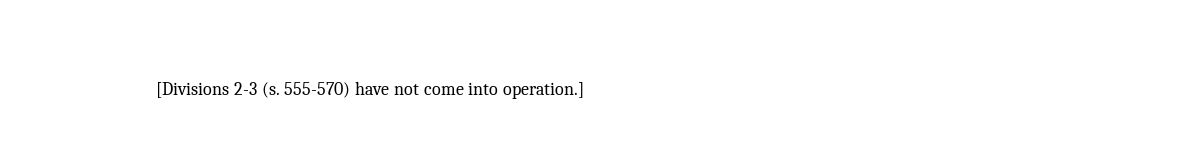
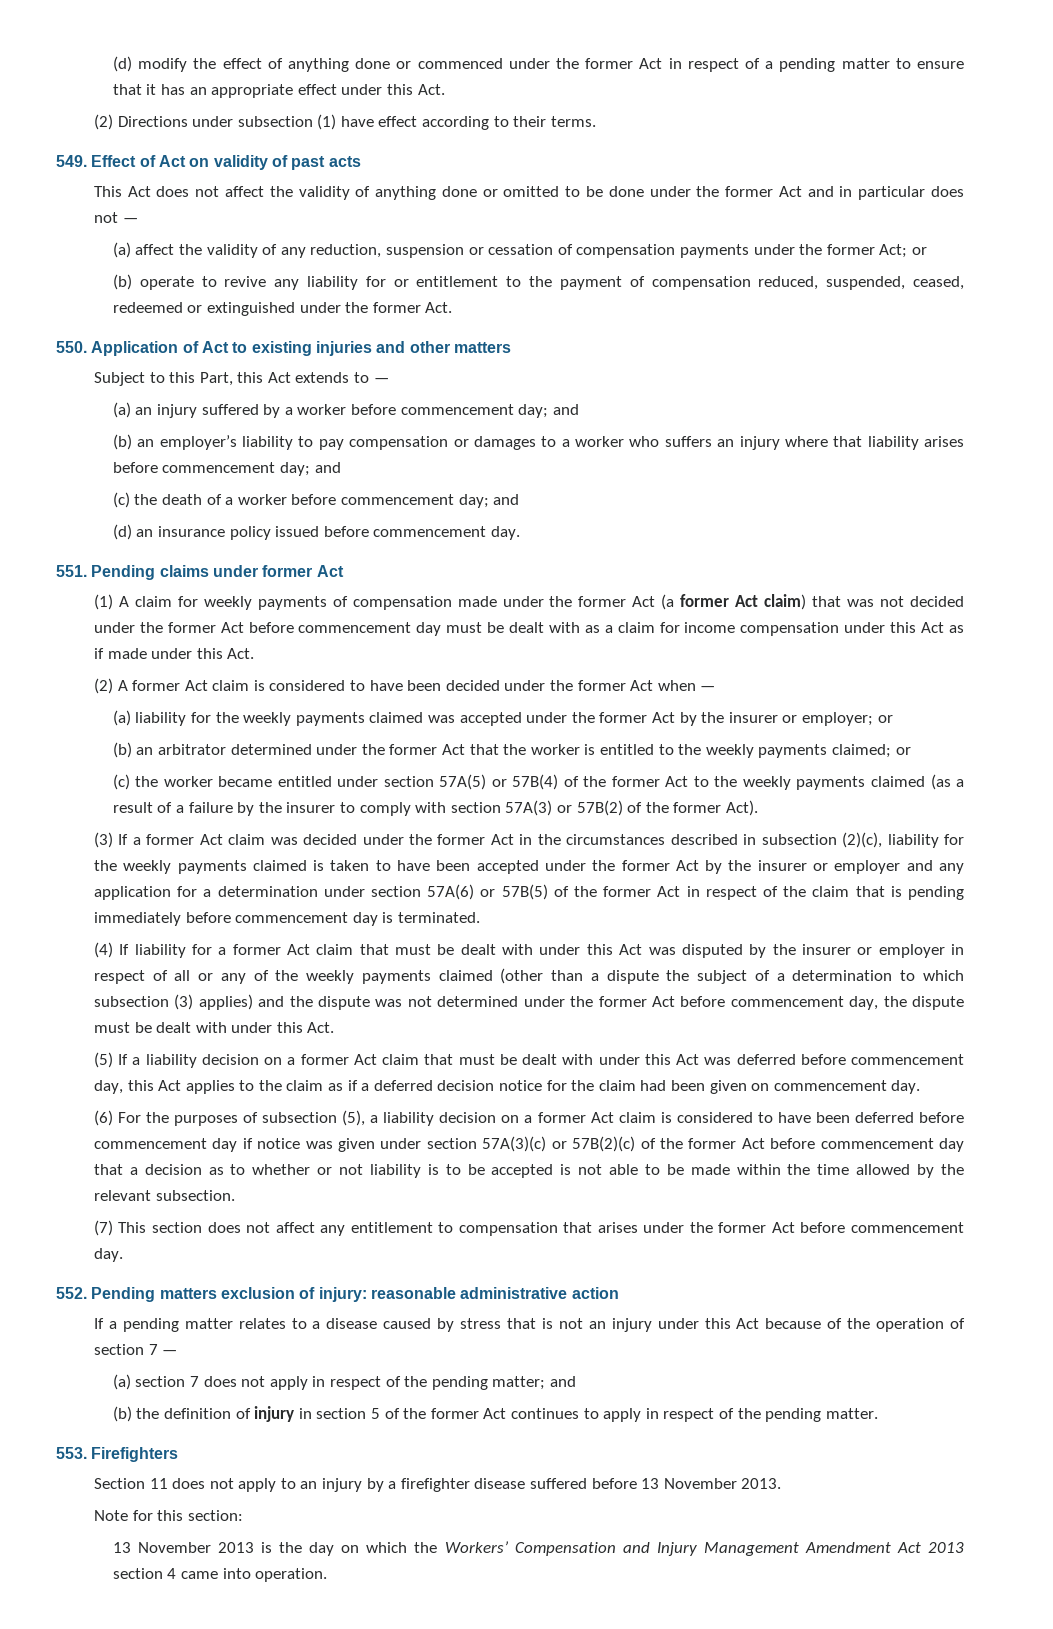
[156,81,584,99] [Divisions 2-3 (s. 555-570) have not come into operation.] -> [112,56,965,72] [112,84,445,98] [93,114,596,130] [56,155,361,170] [93,186,965,200] [93,212,138,223] [112,242,927,258] [112,274,965,290] [112,302,453,316] [56,341,511,356] [93,372,389,386] [112,402,579,418] [112,434,965,450] [112,462,341,476] [112,492,520,508] [112,524,521,540] [56,565,344,580] [93,594,964,610] [93,622,964,636] [93,648,255,659] [93,678,716,694] [112,710,893,726] [112,742,911,758] [112,774,964,790] [112,800,758,816] [93,832,964,848] [93,860,964,874] [93,884,964,900] [93,912,480,926] [93,942,964,958] [93,968,965,984] [93,994,964,1010] [93,1022,335,1033] [93,1052,965,1068] [93,1080,921,1094] [93,1110,964,1126] [93,1136,964,1152] [93,1164,965,1178] [93,1190,235,1201] [93,1220,964,1236] [93,1248,123,1262] [56,1287,619,1302] [93,1318,965,1332] [93,1344,178,1355] [112,1374,576,1390] [112,1406,878,1422] [56,1447,179,1462] [93,1478,782,1492] [93,1510,243,1521] [112,1541,965,1556] [112,1568,328,1582] (d) modify the effect of anything done or commenced under the former Act in respect of a pending matter to ensure that it has an appropriate effect under this Act. // (2) Directions under subsection (1) have effect according to their terms. // 549. Effect of Act on validity of past acts // This Act does not affect the validity of anything done or omitted to be done under the former Act and in particular does not — // (a) affect the validity of any reduction, suspension or cessation of compensation payments under the former Act; or // (b) operate to revive any liability for or entitlement to the payment of compensation reduced, suspended, ceased, redeemed or extinguished under the former Act. // 550. Application of Act to existing injuries and other matters // Subject to this Part, this Act extends to — // (a) an injury suffered by a worker before commencement day; and // (b) an employer’s liability to pay compensation or damages to a worker who suffers an injury where that liability arises before commencement day; and // (c) the death of a worker before commencement day; and // (d) an insurance policy issued before commencement day. // 551. Pending claims under former Act // (1) A claim for weekly payments of compensation made under the former Act (a former Act claim) that was not decided under the former Act before commencement day must be dealt with as a claim for income compensation under this Act as if made under this Act. // (2) A former Act claim is considered to have been decided under the former Act when — // (a) liability for the weekly payments claimed was accepted under the former Act by the insurer or employer; or // (b) an arbitrator determined under the former Act that the worker is entitled to the weekly payments claimed; or // (c) the worker became entitled under section 57A(5) or 57B(4) of the former Act to the weekly payments claimed (as a result of a failure by the insurer to comply with section 57A(3) or 57B(2) of the former Act). // (3) If a former Act claim was decided under the former Act in the circumstances described in subsection (2)(c), liability for the weekly payments claimed is taken to have been accepted under the former Act by the insurer or employer and any application for a determination under section 57A(6) or 57B(5) of the former Act in respect of the claim that is pending immediately before commencement day is terminated. // (4) If liability for a former Act claim that must be dealt with under this Act was disputed by the insurer or employer in respect of all or any of the weekly payments claimed (other than a dispute the subject of a determination to which subsection (3) applies) and the dispute was not determined under the former Act before commencement day, the dispute must be dealt with under this Act. // (5) If a liability decision on a former Act claim that must be dealt with under this Act was deferred before commencement day, this Act applies to the claim as if a deferred decision notice for the claim had been given on commencement day. // (6) For the purposes of subsection (5), a liability decision on a former Act claim is considered to have been deferred before commencement day if notice was given under section 57A(3)(c) or 57B(2)(c) of the former Act before commencement day that a decision as to whether or not liability is to be accepted is not able to be made within the time allowed by the relevant subsection. // (7) This section does not affect any entitlement to compensation that arises under the former Act before commencement day. // 552. Pending matters exclusion of injury: reasonable administrative action // If a pending matter relates to a disease caused by stress that is not an injury under this Act because of the operation of section 7 — // (a) section 7 does not apply in respect of the pending matter; and // (b) the definition of injury in section 5 of the former Act continues to apply in respect of the pending matter. // 553. Firefighters // Section 11 does not apply to an injury by a firefighter disease suffered before 13 November 2013. // Note for this section: // 13 November 2013 is the day on which the Workers’ Compensation and Injury Management Amendment Act 2013 section 4 came into operation.

